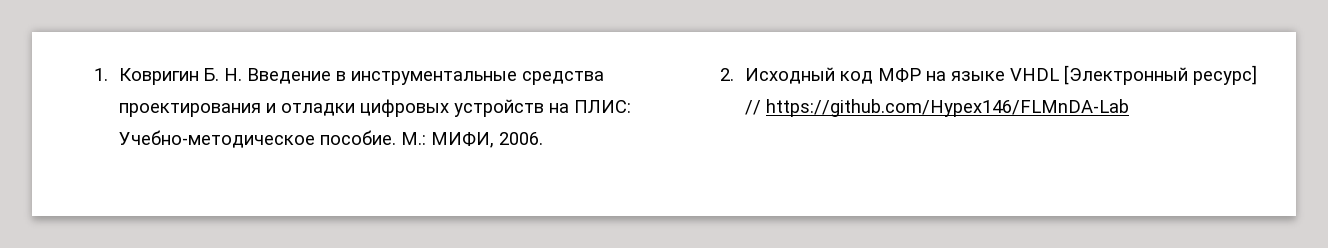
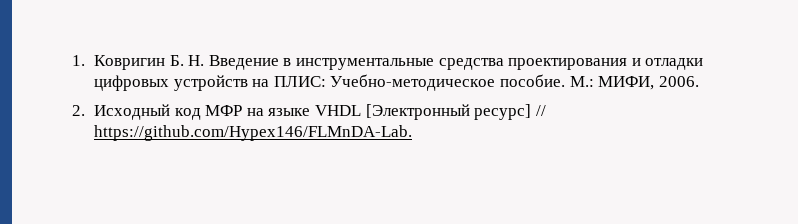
[766,99,1130,117] https://github.com/Hypex146/FLMnDA-Lab -> [93,125,412,141] https://github.com/Hypex146/FLMnDA-Lab.

